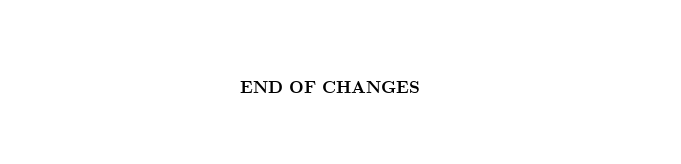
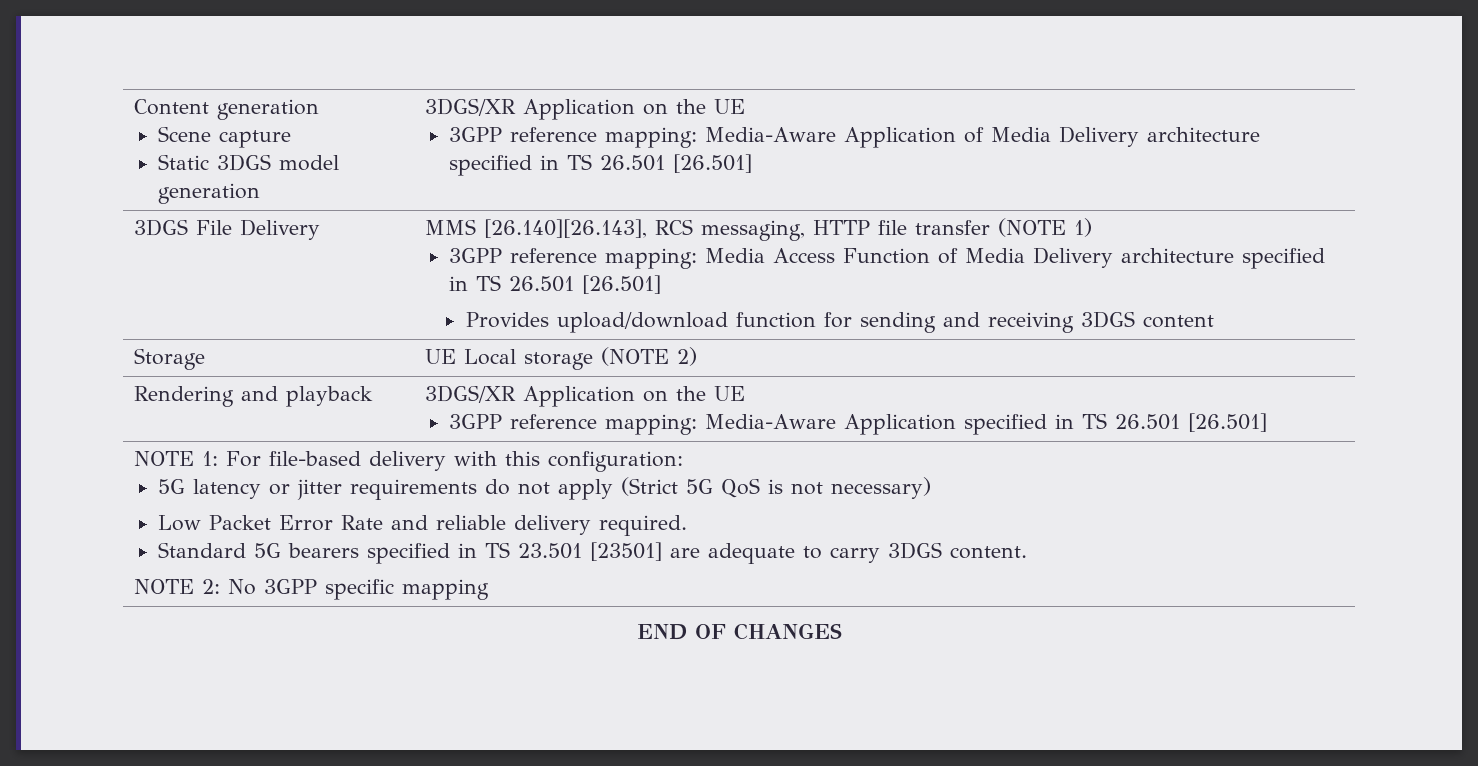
(239, 87) none -> [134,99,320,120] [157,126,291,148] [157,154,339,171] [157,183,260,204] [425,98,746,120] [448,126,1260,148] [448,154,752,176] [134,219,321,240] [425,218,1093,241] [448,247,1325,269] [448,275,661,294] [465,311,1214,333] [134,348,206,370] [425,347,698,370] [134,386,374,407] [425,385,746,407] [448,413,1267,435] [134,451,684,472] [157,477,931,500] [157,515,687,536] [157,542,1027,564] [134,579,490,600] Content generation // Scene capture // Static 3DGS model generation | 3DGS/XR Application on the UE // 3GPP reference mapping: Media-Aware Application of Media Delivery architecture specified in TS 26.501 [26.501] // 3DGS File Delivery | MMS [26.140][26.143], RCS messaging, HTTP file transfer (NOTE 1) // 3GPP reference mapping: Media Access Function of Media Delivery architecture specified in TS 26.501 [26.501] // Provides upload/download function for sending and receiving 3DGS content // Storage | UE Local storage (NOTE 2) // Rendering and playback | 3DGS/XR Application on the UE // 3GPP reference mapping: Media-Aware Application specified in TS 26.501 [26.501] // NOTE 1: For file-based delivery with this configuration: // 5G latency or jitter requirements do not apply (Strict 5G QoS is not necessary) // Low Packet Error Rate and reliable delivery required. // Standard 5G bearers specified in TS 23.501 [23501] are adequate to carry 3DGS content. // NOTE 2: No 3GPP specific mapping //

